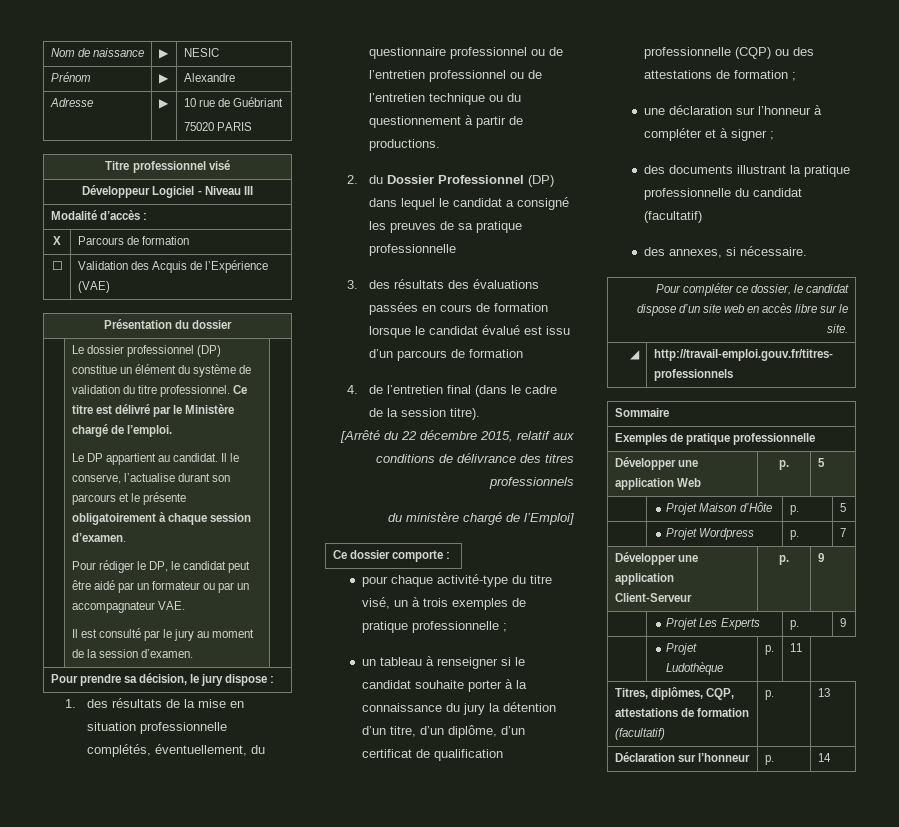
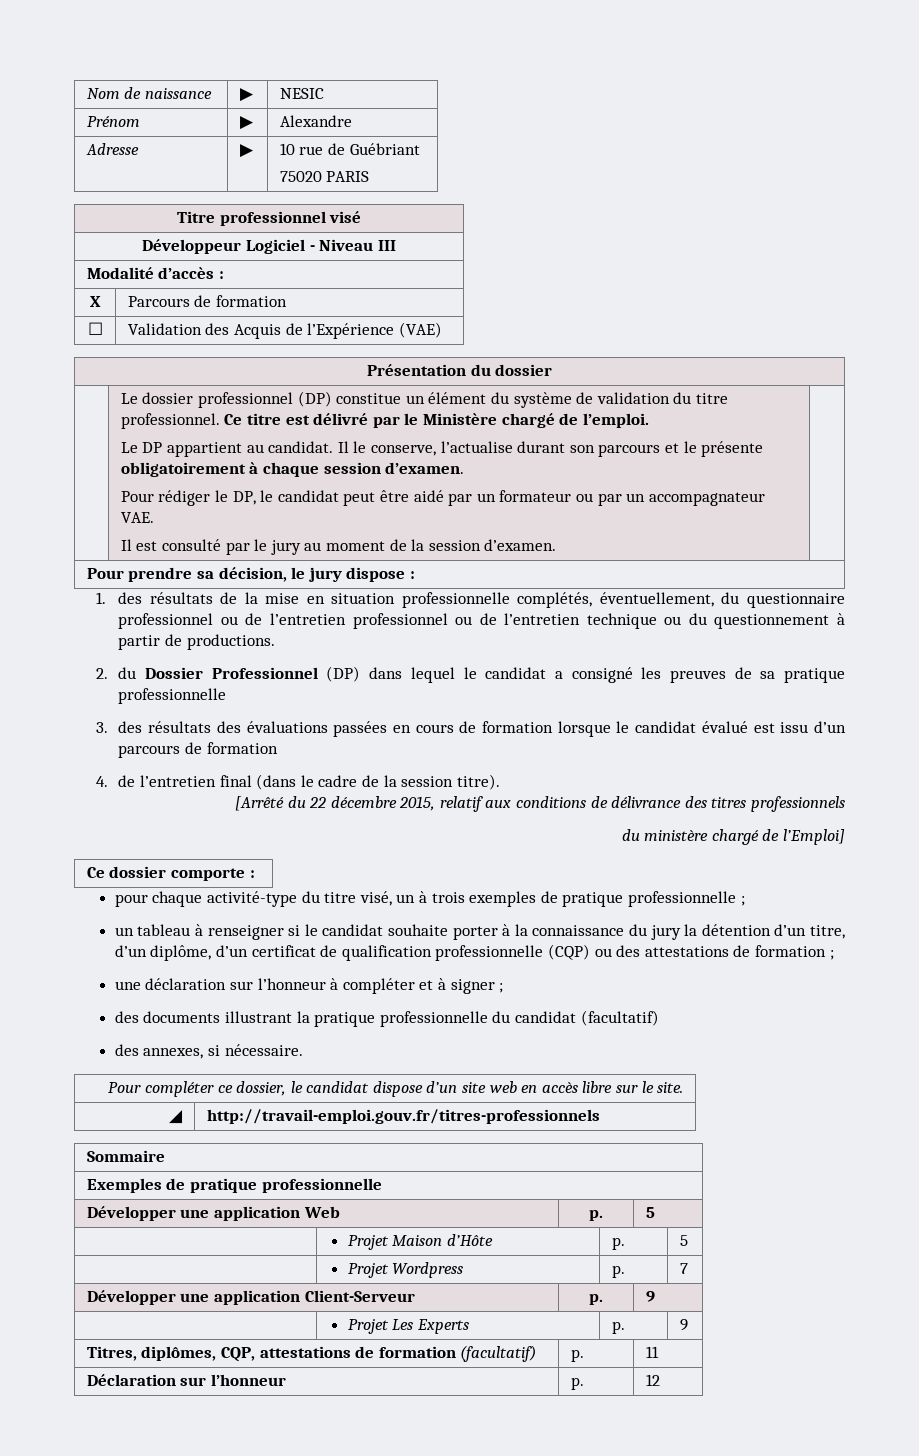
[666,643,698,655] [666,662,724,675] [764,645,774,655] [789,643,802,652] // | Projet Ludothèque | p. | 11 -> (688, 1325) none
[817,688,830,697] 13 -> [645,1346,659,1358] 11
[817,753,831,762] 14 -> [645,1374,660,1386] 12

